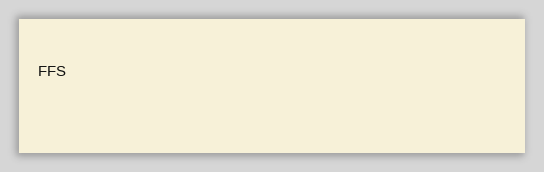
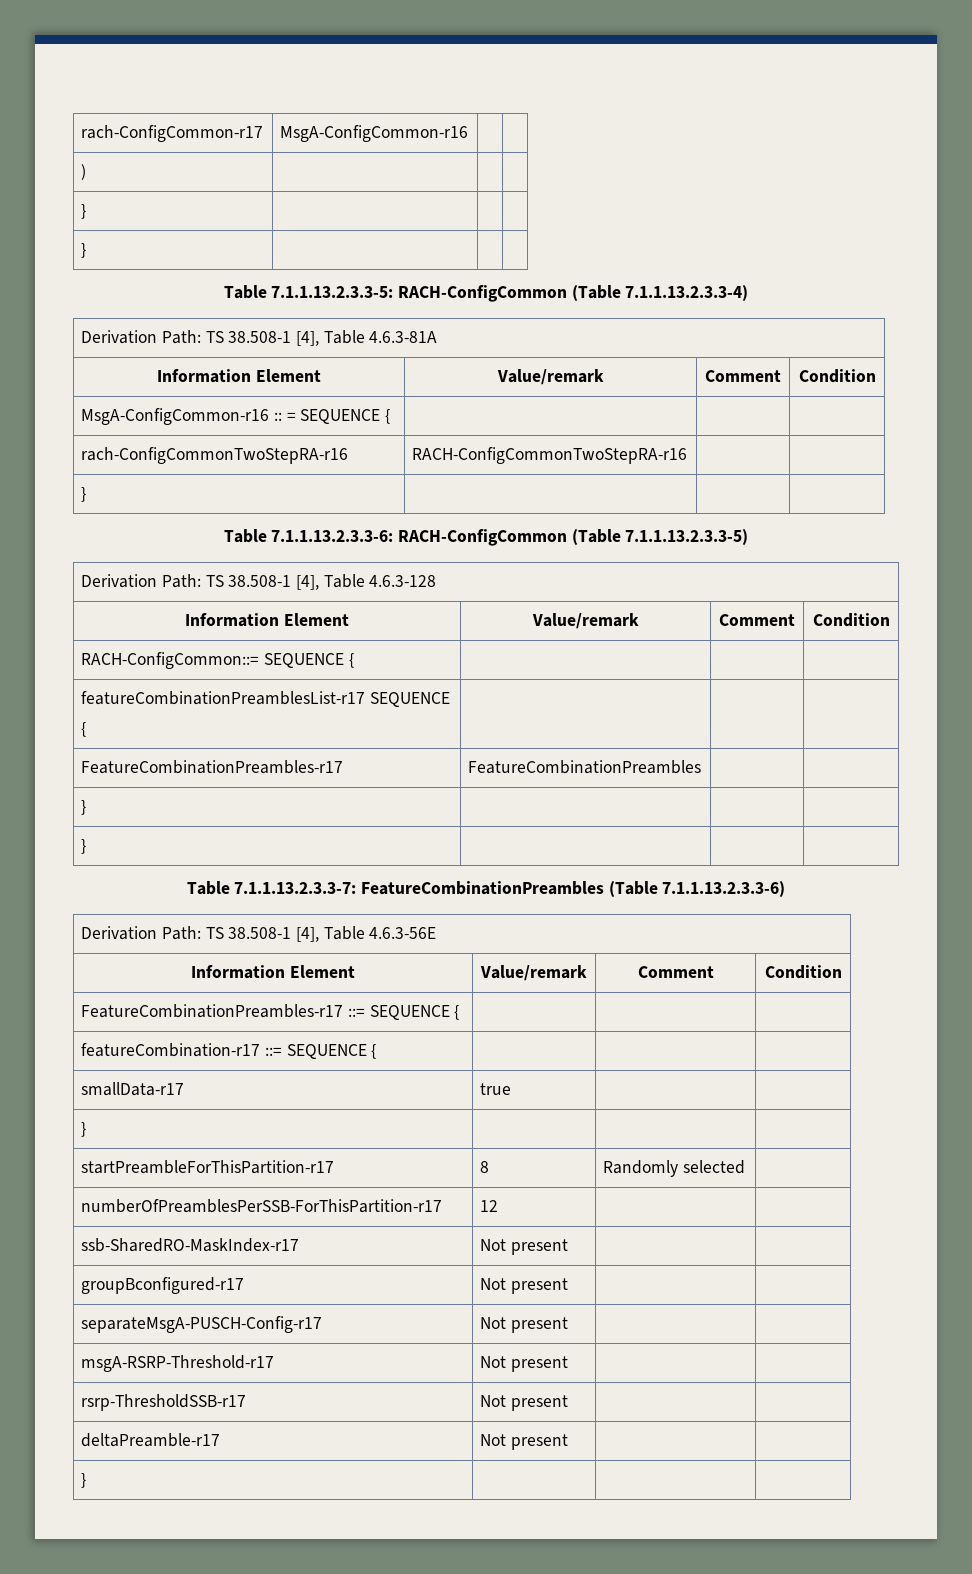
[38,66,66,76] FFS -> [81,125,264,142] [280,125,469,142] [81,164,87,180] [81,204,87,219] [81,243,87,258] [223,285,749,302] [81,330,438,346] [157,369,321,383] [496,369,604,385] [705,370,782,382] [798,369,876,383] [81,408,390,425] [81,447,349,464] [412,447,688,464] [81,487,87,502] [223,529,749,546] [81,574,437,590] [185,613,349,627] [531,613,639,629] [719,614,796,626] [812,613,890,627] [81,652,354,669] [81,691,450,707] [81,722,87,737] [81,760,344,774] [468,760,702,774] [81,800,87,815] [81,839,87,854] [186,881,786,897] [81,926,437,942] [191,965,355,979] [480,965,587,981] [637,966,714,978] [764,965,842,979] [81,1004,460,1020] [81,1043,377,1059] [81,1082,185,1096] [480,1083,512,1095] [81,1122,87,1137] [81,1160,335,1174] [480,1161,490,1173] [603,1160,745,1177] [81,1199,443,1213] [480,1200,499,1212] [81,1238,300,1252] [480,1239,568,1255] [81,1277,245,1294] [480,1278,568,1294] [81,1316,323,1333] [480,1317,568,1333] [81,1355,275,1372] [480,1356,568,1372] [81,1394,247,1411] [480,1395,568,1411] [81,1433,221,1447] [480,1434,568,1450] [81,1473,87,1488] rach-ConfigCommon-r17 | MsgA-ConfigCommon-r16 | | // ) | | | // } | | | // } | | | // Table 7.1.1.13.2.3.3-5: RACH-ConfigCommon (Table 7.1.1.13.2.3.3-4) // Derivation Path: TS 38.508-1 [4], Table 4.6.3-81A // Information Element | Value/remark | Comment | Condition // MsgA-ConfigCommon-r16 :: = SEQUENCE { | | | // rach-ConfigCommonTwoStepRA-r16 | RACH-ConfigCommonTwoStepRA-r16 | | // } | | | // Table 7.1.1.13.2.3.3-6: RACH-ConfigCommon (Table 7.1.1.13.2.3.3-5) // Derivation Path: TS 38.508-1 [4], Table 4.6.3-128 // Information Element | Value/remark | Comment | Condition // RACH-ConfigCommon::= SEQUENCE { | | | // featureCombinationPreamblesList-r17 SEQUENCE { | | | // FeatureCombinationPreambles-r17 | FeatureCombinationPreambles | | // } | | | // } | | | // Table 7.1.1.13.2.3.3-7: FeatureCombinationPreambles (Table 7.1.1.13.2.3.3-6) // Derivation Path: TS 38.508-1 [4], Table 4.6.3-56E // Information Element | Value/remark | Comment | Condition // FeatureCombinationPreambles-r17 ::= SEQUENCE { | | | // featureCombination-r17 ::= SEQUENCE { | | | // smallData-r17 | true | | // } | | | // startPreambleForThisPartition-r17 | 8 | Randomly selected | // numberOfPreamblesPerSSB-ForThisPartition-r17 | 12 | | // ssb-SharedRO-MaskIndex-r17 | Not present | | // groupBconfigured-r17 | Not present | | // separateMsgA-PUSCH-Config-r17 | Not present | | // msgA-RSRP-Threshold-r17 | Not present | | // rsrp-ThresholdSSB-r17 | Not present | | // deltaPreamble-r17 | Not present | | // } | | |

